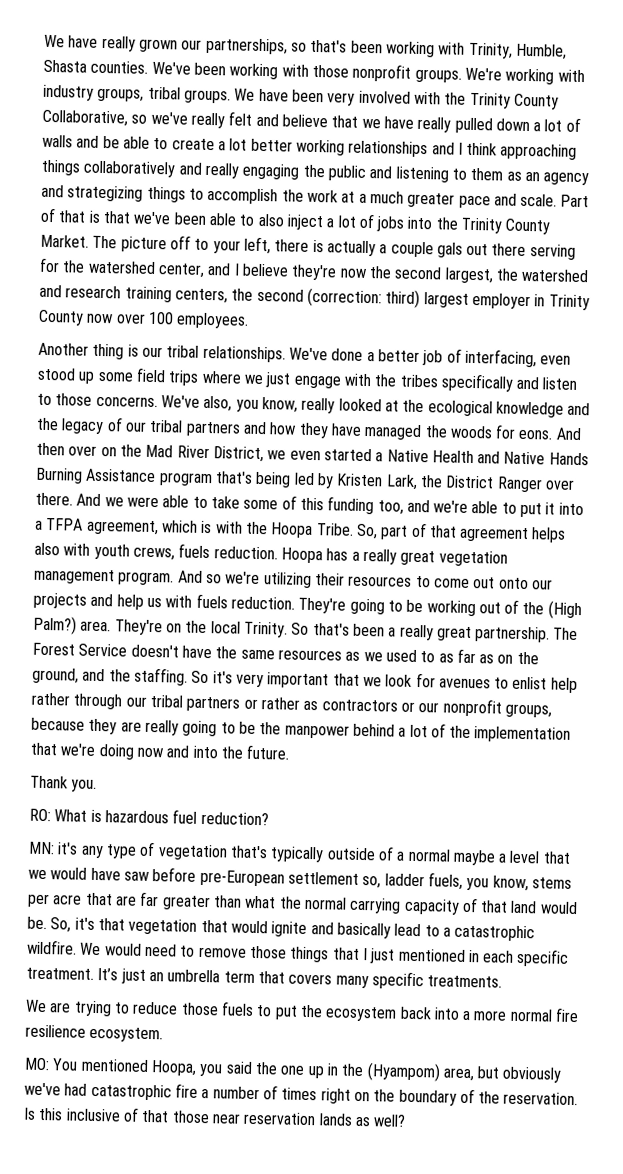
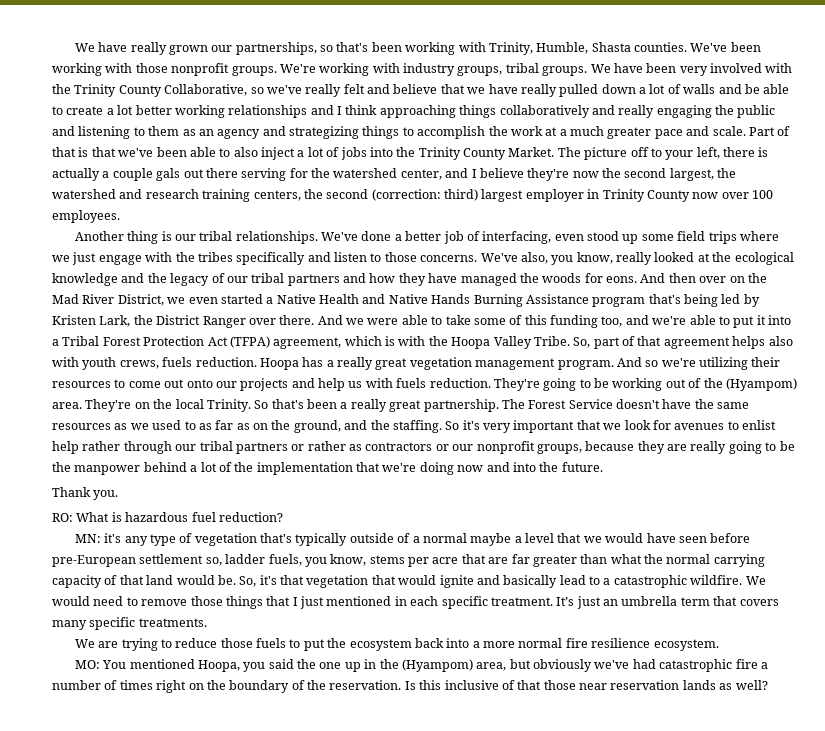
[46,517,84,531] TFPA -> [62,336,270,348] Tribal Forest Protection Act (TFPA)
(314, 530) none -> [493,336,532,349] Valley
[547,600,582,620] [33,615,77,635] (High Palm?) -> [725,378,797,391] (Hyampom)
[123,871,149,881] saw -> [678,536,707,543] seen

